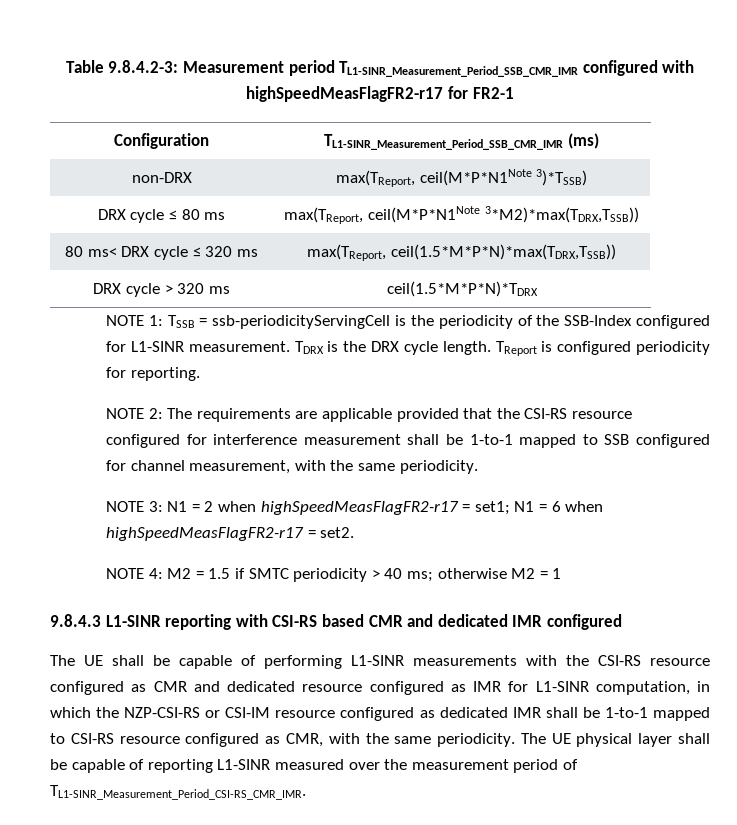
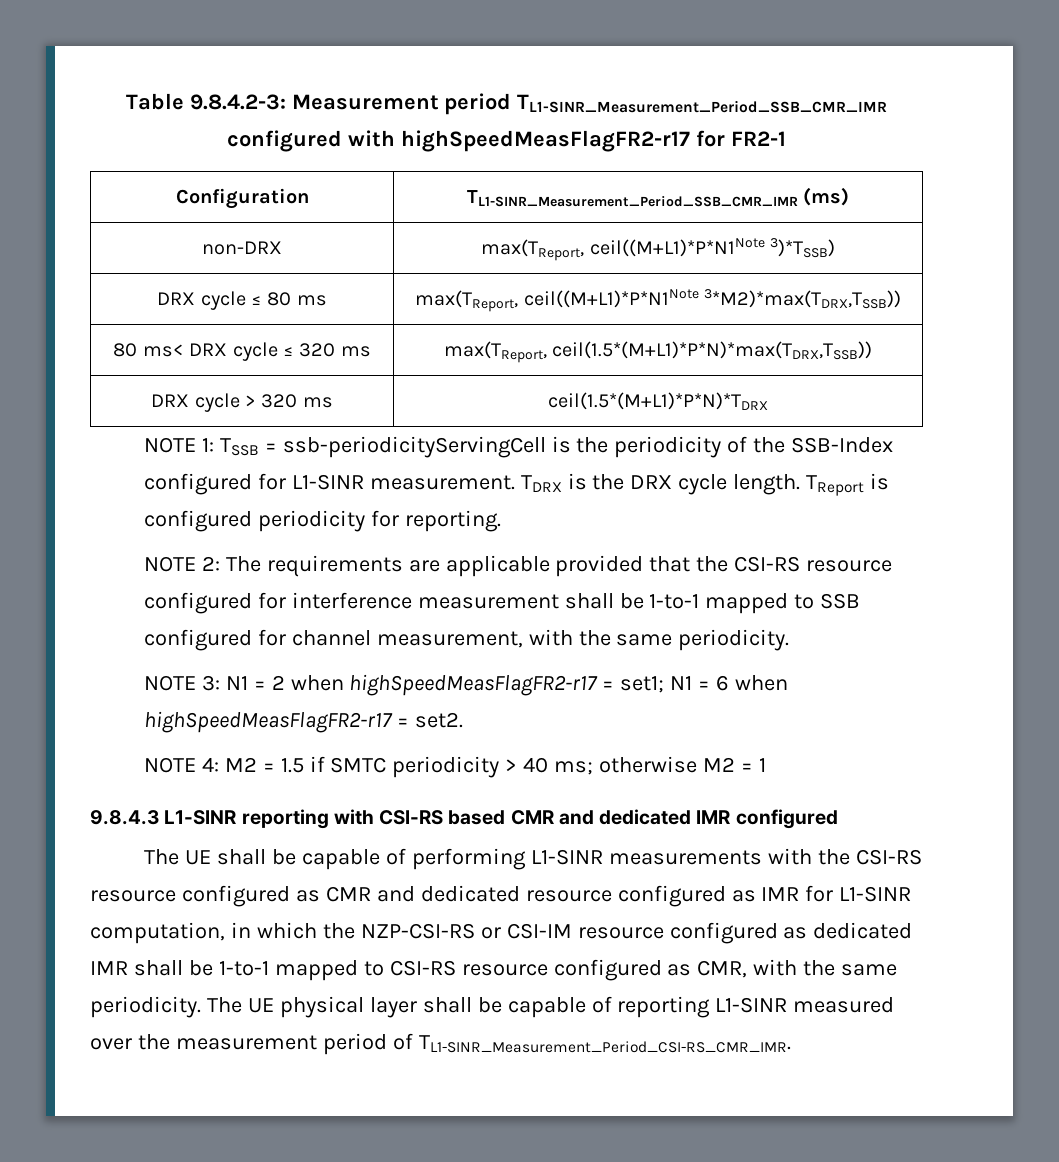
[419,169,532,186] ceil(M*P*N1Note -> [589,238,765,257] ceil((M+L1)*P*N1Note
[368,206,480,223] ceil(M*P*N1Note -> [523,289,699,308] ceil((M+L1)*P*N1Note
[390,244,616,260] ceil(1.5*M*P*N)*max(TDRX,TSSB)) -> [552,341,873,360] ceil(1.5*(M+L1)*P*N)*max(TDRX,TSSB))
[386,281,538,297] ceil(1.5*M*P*N)*TDRX -> [548,392,768,410] ceil(1.5*(M+L1)*P*N)*TDRX

